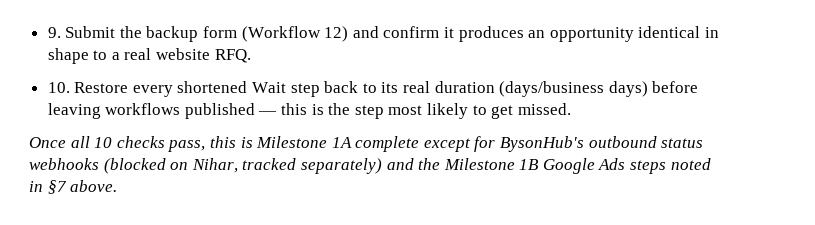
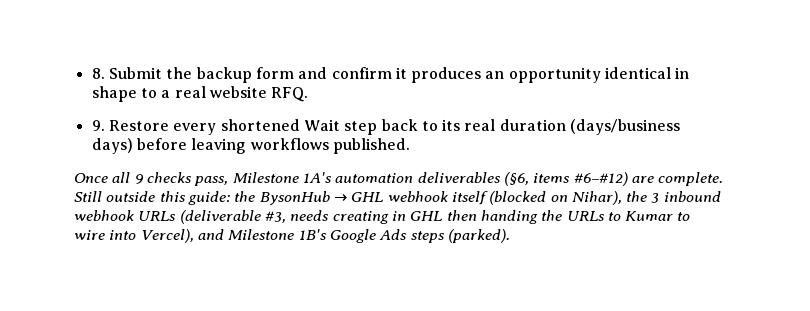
[47,27,61,38] 9. -> [91,68,105,79] 8.
[241,26,349,42] (Workflow 12) -> (294, 73) none
[47,82,70,93] 10. -> [91,120,105,131] 9.
[184,103,571,119] published — this is the step most likely to get missed. -> [332,138,410,154] published.
[94,137,113,148] 10 -> [134,174,144,184] 9
[209,136,704,152] [29,158,711,174] [29,180,118,194] this is Milestone 1A complete except for BysonHub's outbound status webhooks (blocked on Nihar, tracked separately) and the Milestone 1B Google Ads steps noted in §7 above. -> [232,172,724,186] [74,191,721,205] [74,210,691,224] [74,229,510,243] Milestone 1A's automation deliverables (§6, items #6–#12) are complete. Still outside this guide: the BysonHub → GHL webhook itself (blocked on Nihar), the 3 inbound webhook URLs (deliverable #3, needs creating in GHL then handing the URLs to Kumar to wire into Vercel), and Milestone 1B's Google Ads steps (parked).

